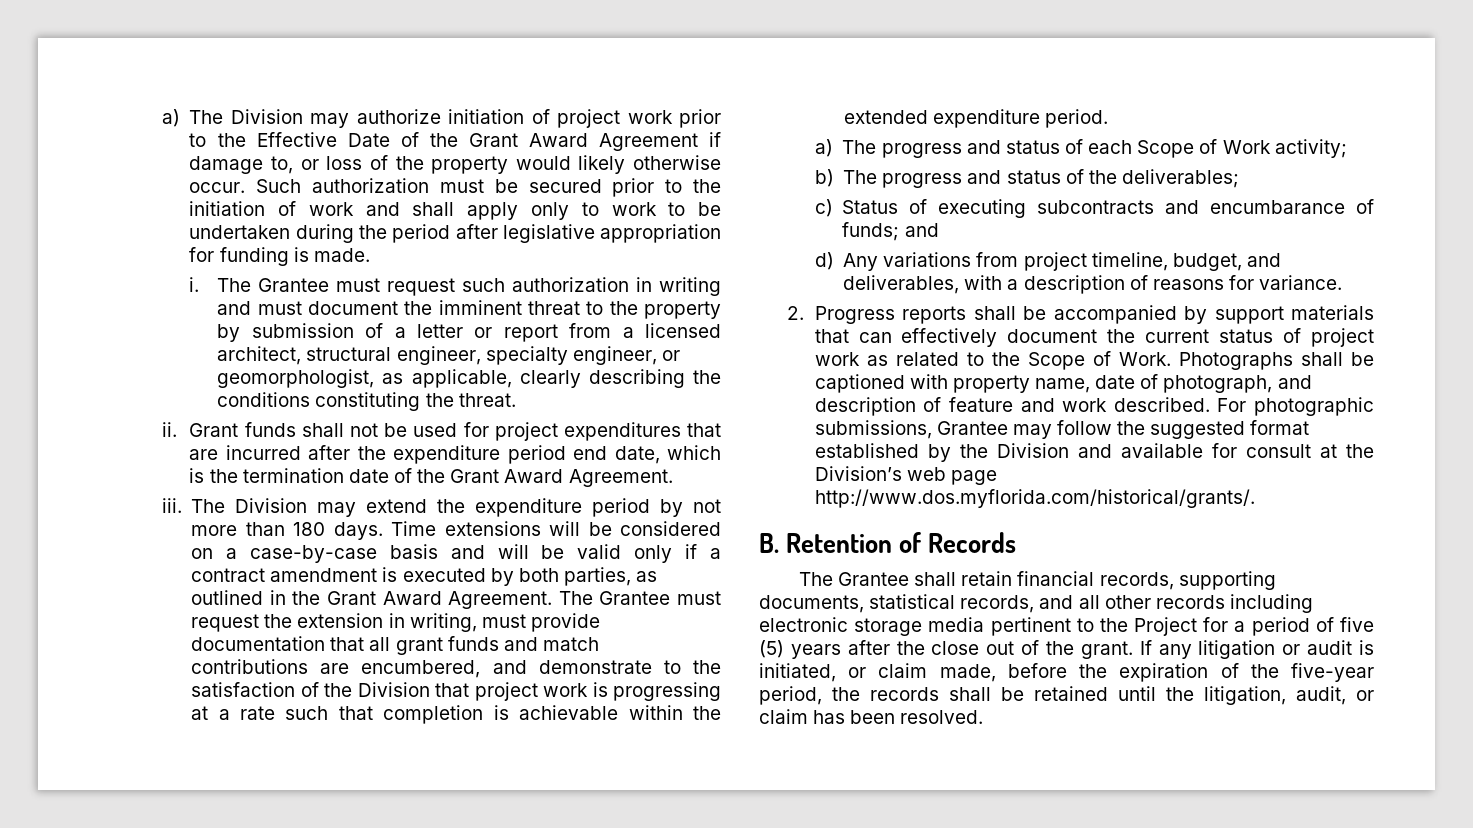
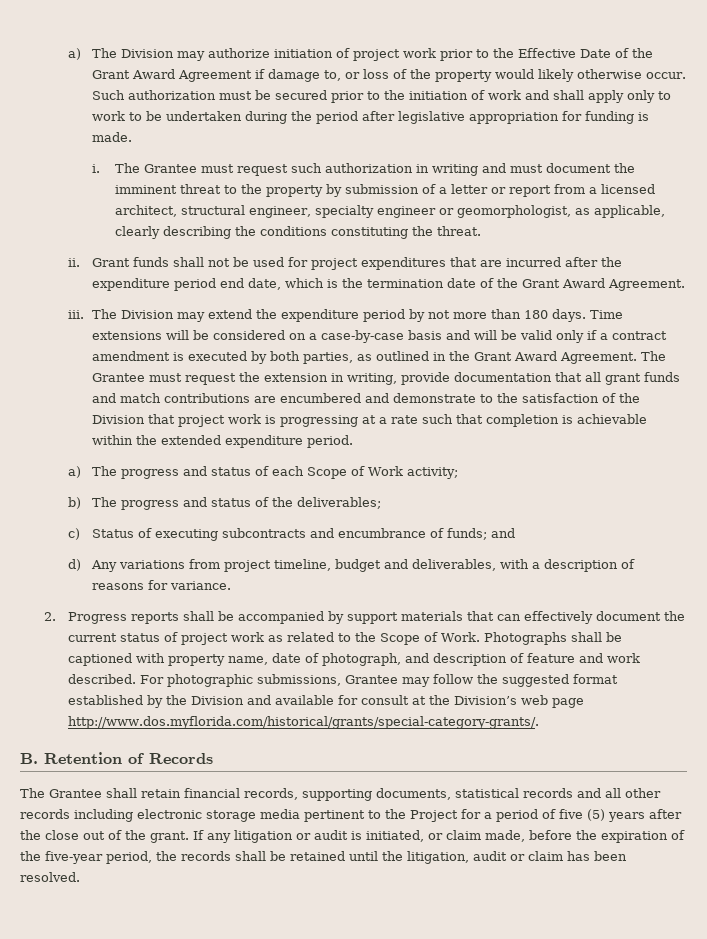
[572,346,657,365] engineer, -> [377,206,437,218] engineer
[481,614,526,628] must -> (397, 379) none
[361,660,481,678] encumbered, -> [279,393,361,403] encumbered
[1210,200,1346,214] encumbarance -> [337,528,426,538] encumbrance
[1172,253,1242,271] budget, -> [334,559,381,572] budget
[814,489,1255,508] http://www.dos.myflorida.com/historical/grants/. -> [67,716,539,729] http://www.dos.myflorida.com/historical/grants/special-category-grants/.
[960,595,1035,613] records, -> [523,788,573,798] records
[1296,686,1346,705] audit, -> [473,851,507,861] audit

